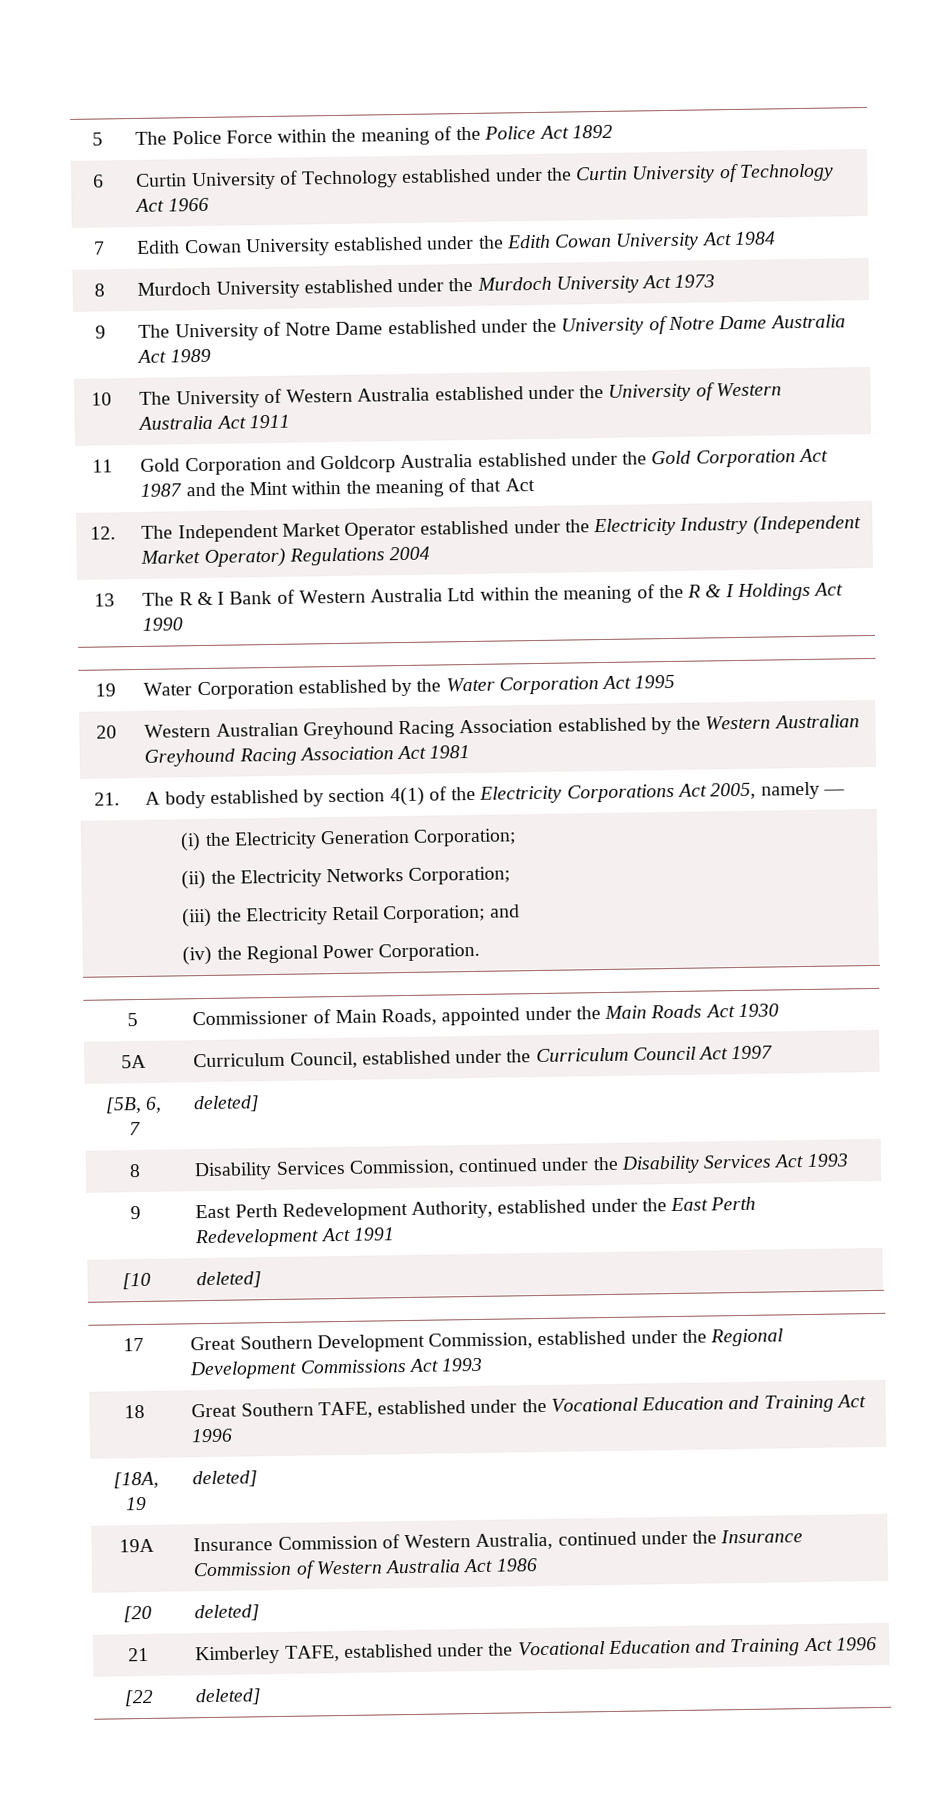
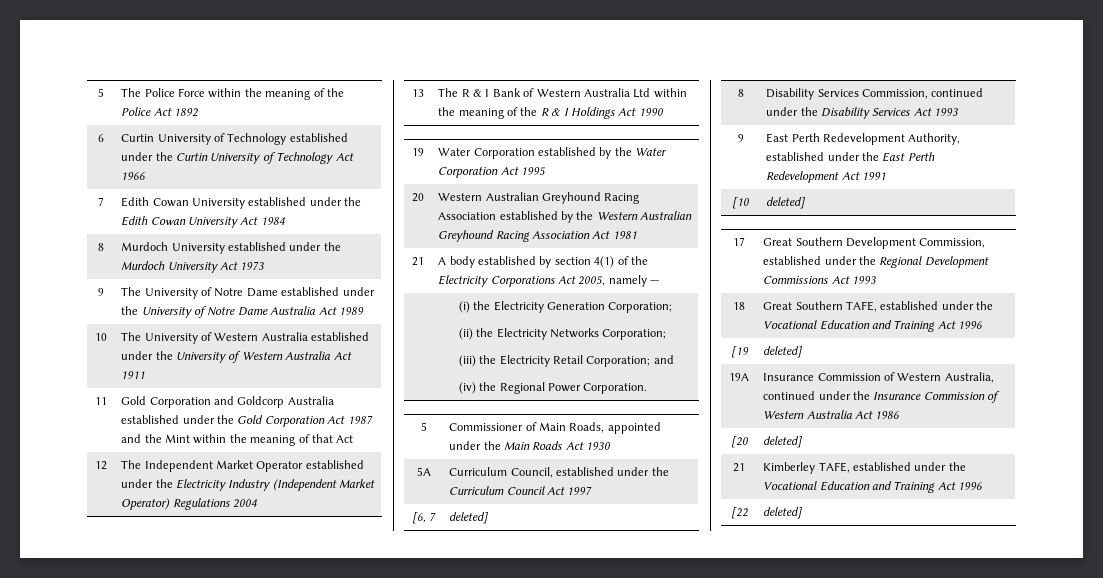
[90,526,116,540] 12. -> [95,461,107,470] 12
[94,792,120,806] 21. -> [412,257,424,266] 21
[104,1096,163,1114] [5B, 6, -> [411,512,426,524] [6,
[112,1471,159,1489] [125,1496,147,1511] [18A, 19 -> [730,346,749,358] [19

